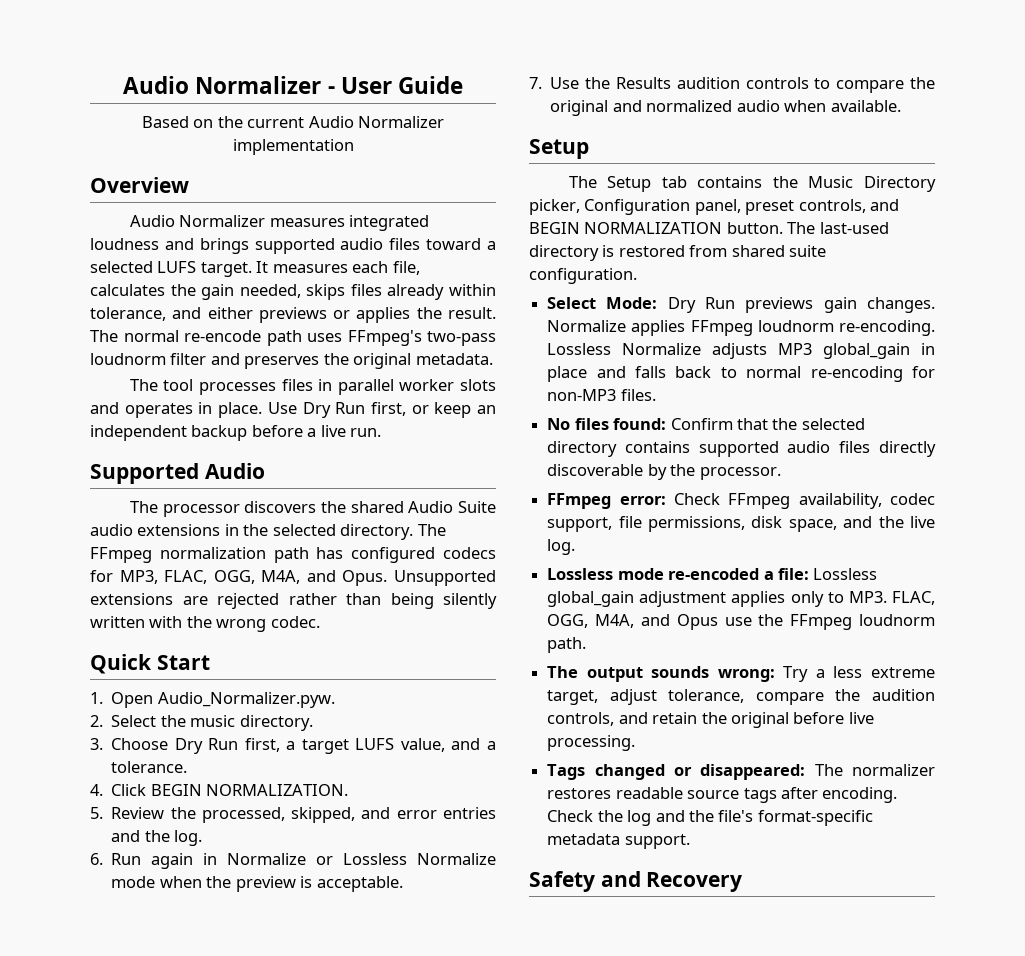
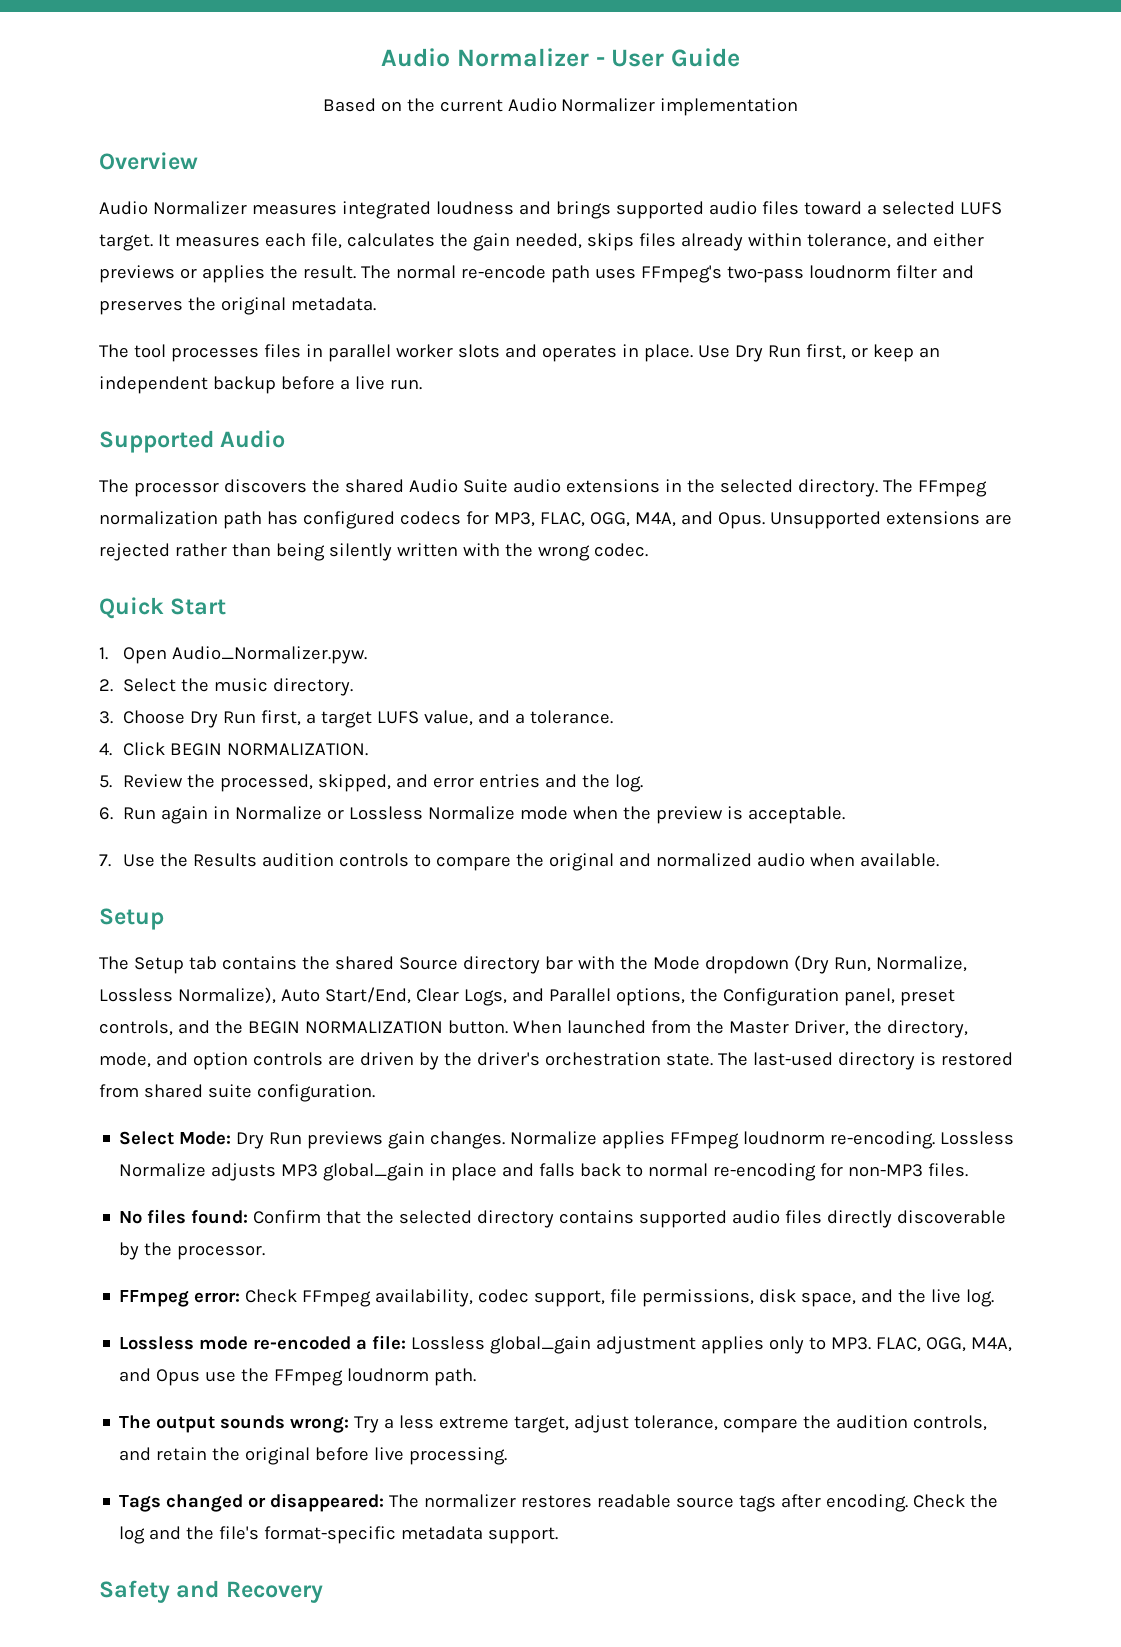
[808,176,936,192] [529,199,580,215] Music Directory picker, -> [334,955,967,974] [99,987,718,1006] shared Source directory bar with the Mode dropdown (Dry Run, Normalize, Lossless Normalize), Auto Start/End, Clear Logs, and Parallel options, the
(900, 205) none -> [214,1020,243,1034] the
(783, 228) none -> [512,1020,968,1038] [99,1052,713,1070] When launched from the Master Driver, the directory, mode, and option controls are driven by the driver's orchestration state.

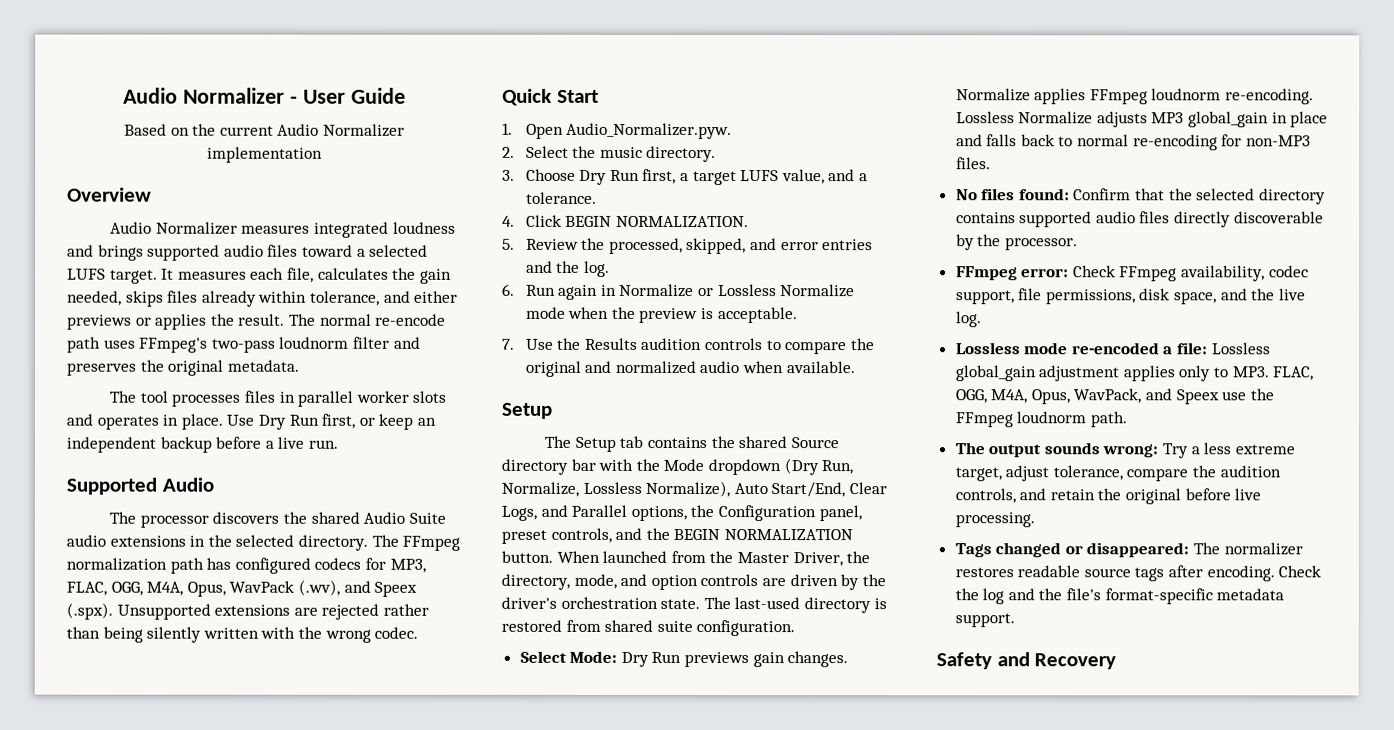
[680,511,765,529] and Opus. -> [186,579,418,597] [66,602,113,620] Opus, WavPack (.wv), and Speex (.spx).
[119,1368,201,1386] and Opus -> [1030,388,1219,405] Opus, WavPack, and Speex

